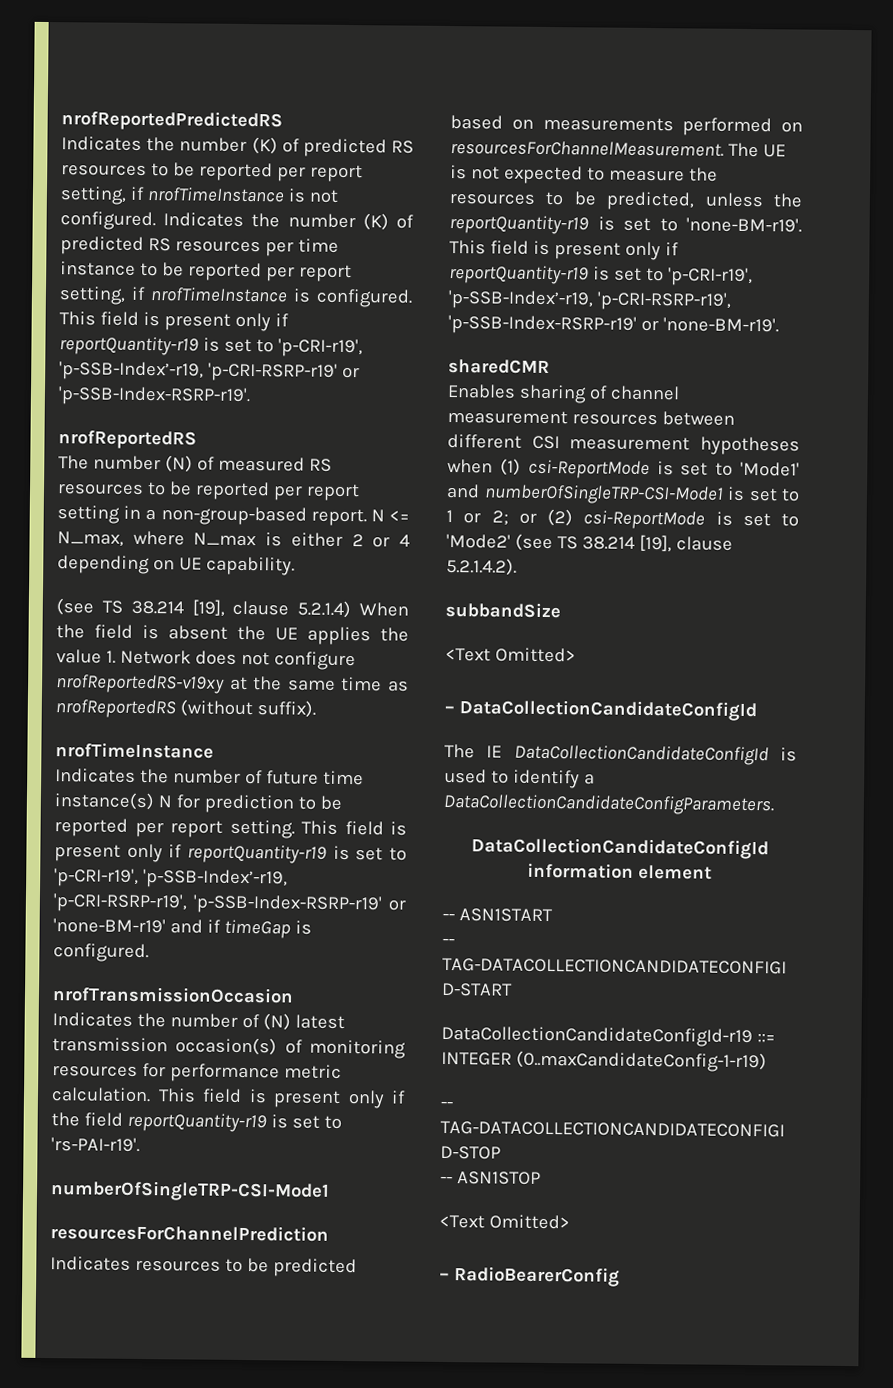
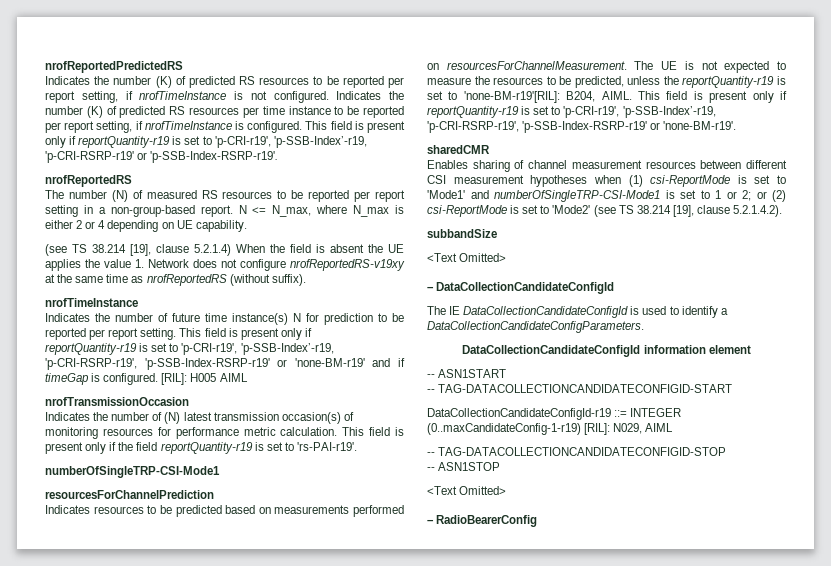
(149, 953) none -> [161,373,248,385] [RIL]: H005 AIML
[686,217,802,233] 'none-BM-r19'. -> [463,91,632,103] 'none-BM-r19'[RIL]: B204, AIML.
(767, 1061) none -> [584,423,674,435] [RIL]: N029, AIML

